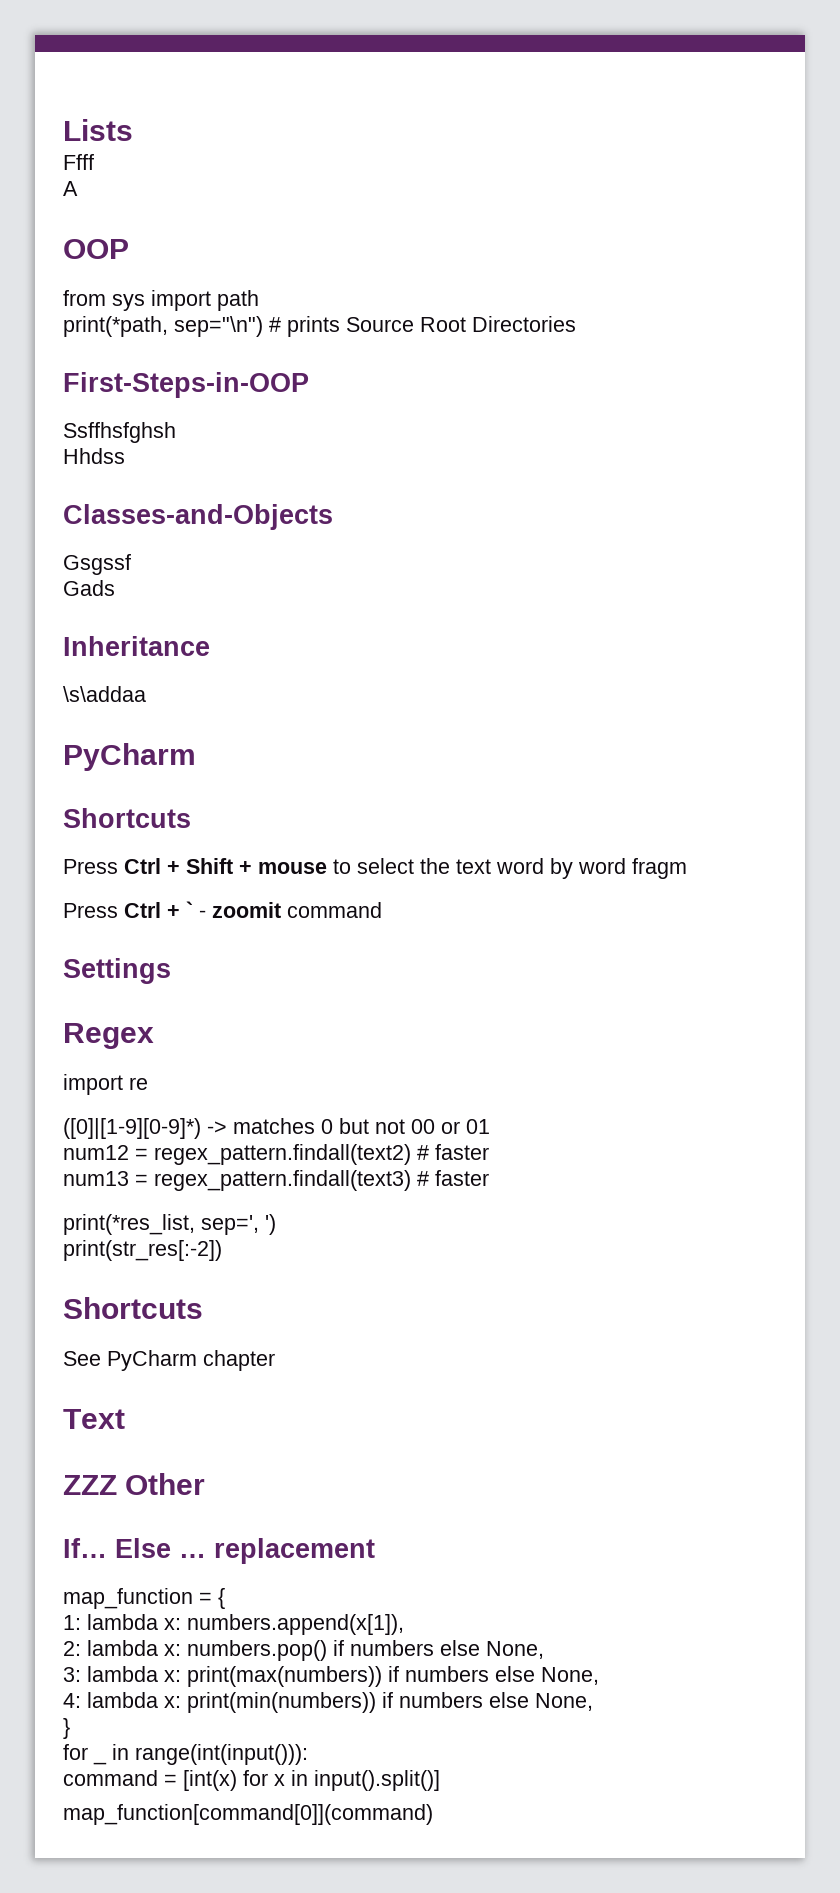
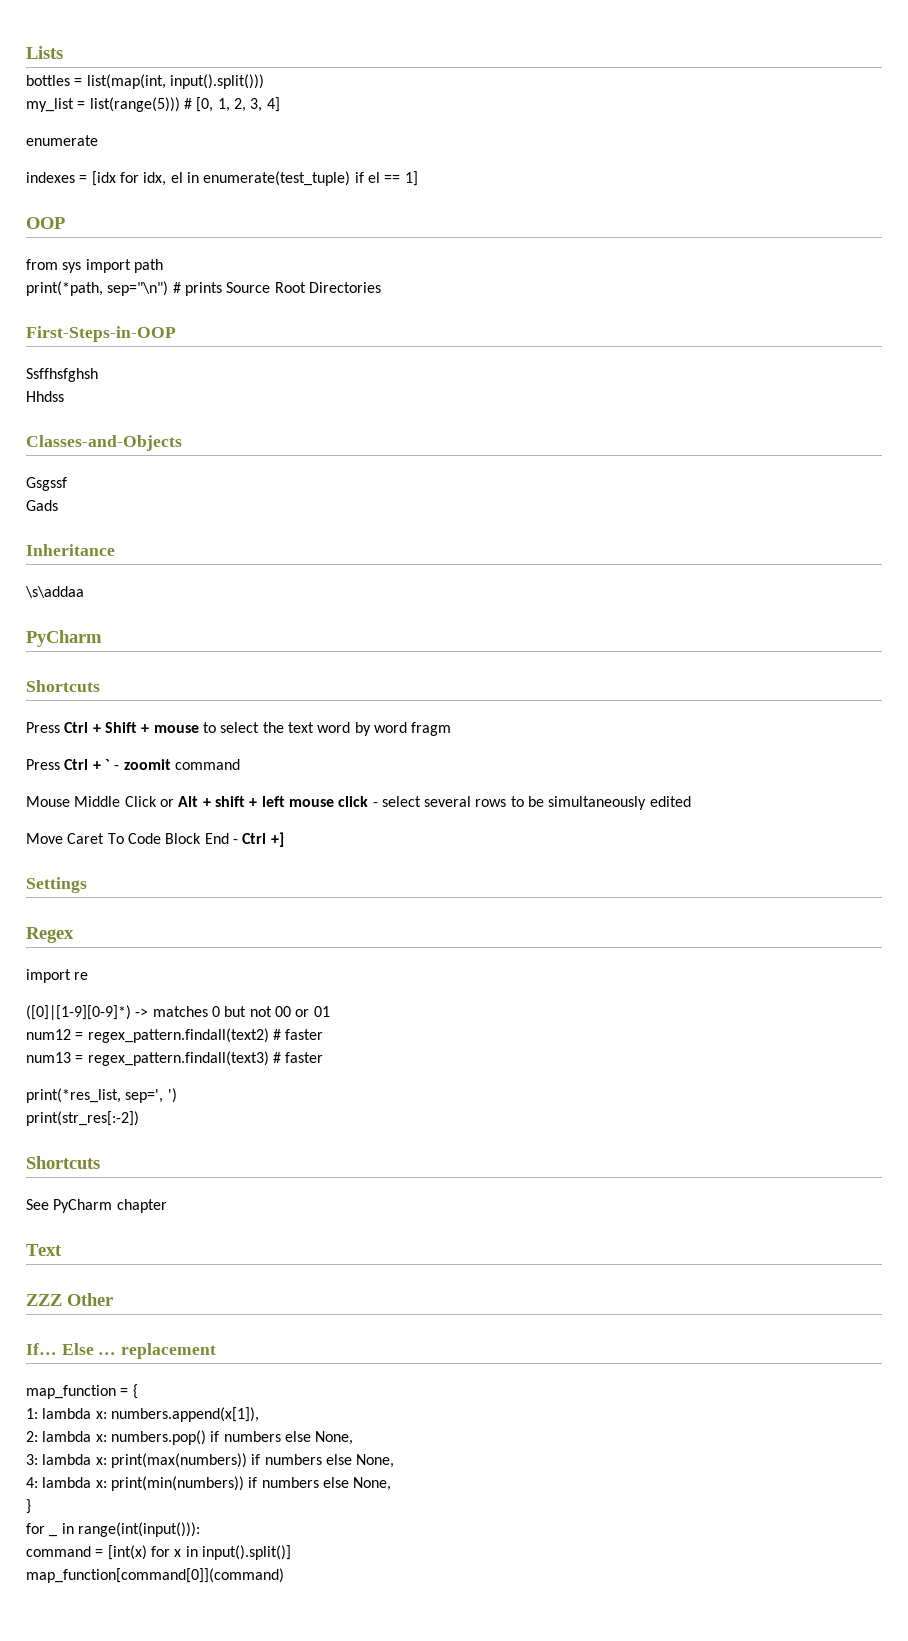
[63,154,94,170] [63,181,78,196] Ffff // A -> [26,74,264,89] [26,97,280,112] [26,135,98,146] [26,171,418,186] bottles = list(map(int, input().split())) // my_list = list(range(5))) # [0, 1, 2, 3, 4] // enumerate // indexes = [idx for idx, el in enumerate(test_tuple) if el == 1]
(382, 910) none -> [26,796,691,810] [26,832,284,847] // Mouse Middle Click or Alt + shift + left mouse click - select several rows to be simultaneously edited // Move Caret To Code Block End - Ctrl +]

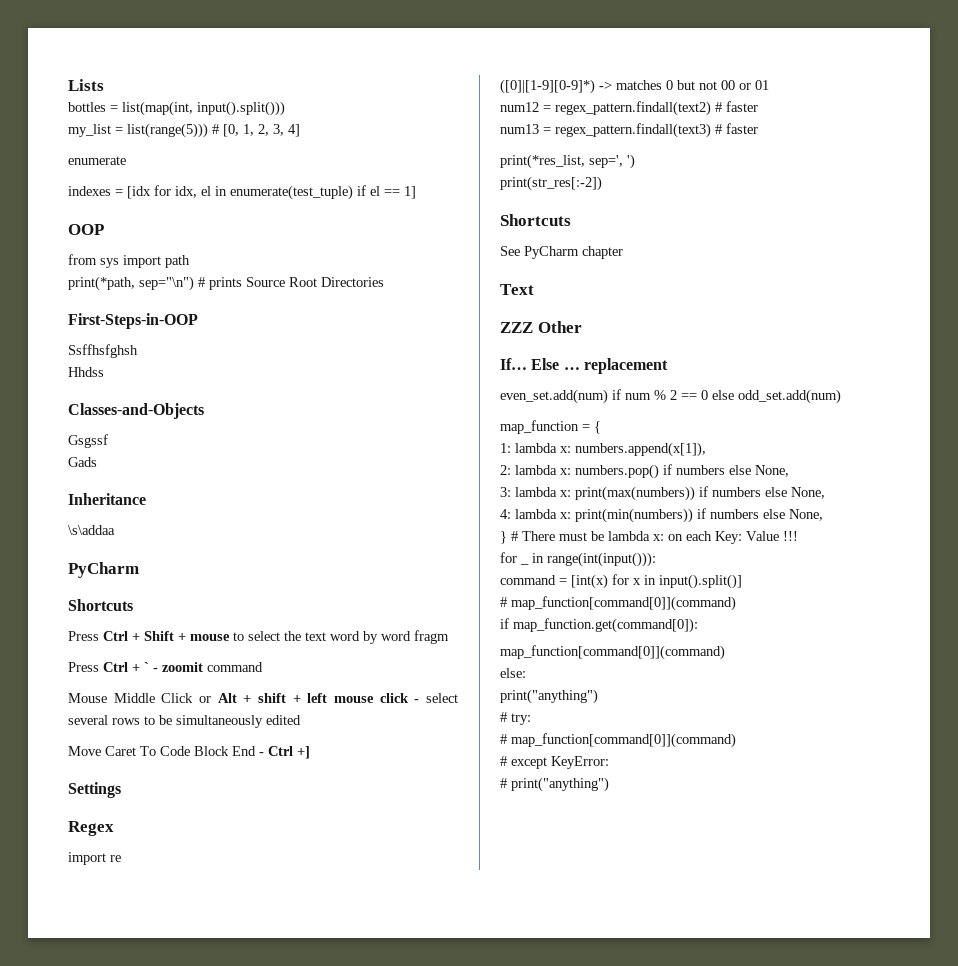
(217, 1351) none -> [500,389,841,404] // even_set.add(num) if num % 2 == 0 else odd_set.add(num)
(31, 1506) none -> [511,531,798,544] # There must be lambda x: on each Key: Value !!!
[26,1568,284,1583] map_function[command[0]](command) -> [500,596,736,611] [500,618,698,633] [500,645,725,660] [500,668,526,678] [500,689,598,704] [500,712,531,725] [500,733,736,748] [500,756,609,769] [500,777,609,792] # map_function[command[0]](command) // if map_function.get(command[0]): // map_function[command[0]](command) // else: // print("anything") // # try: // # map_function[command[0]](command) // # except KeyError: // # print("anything")

